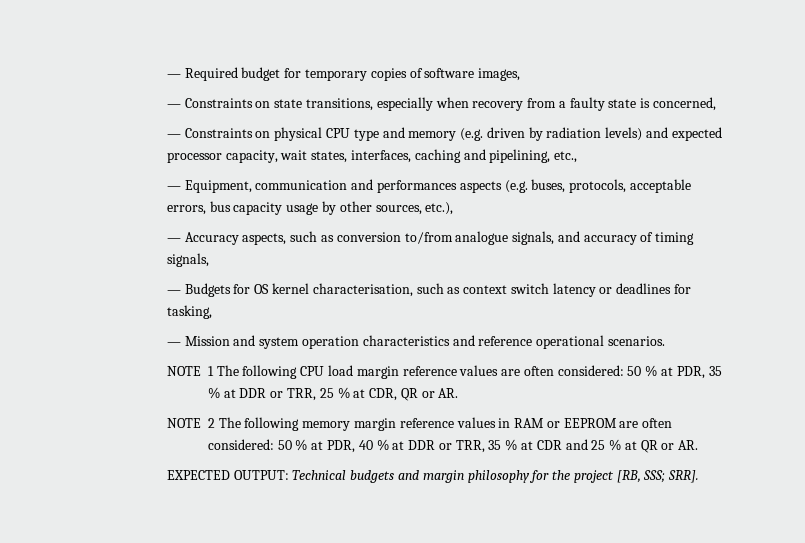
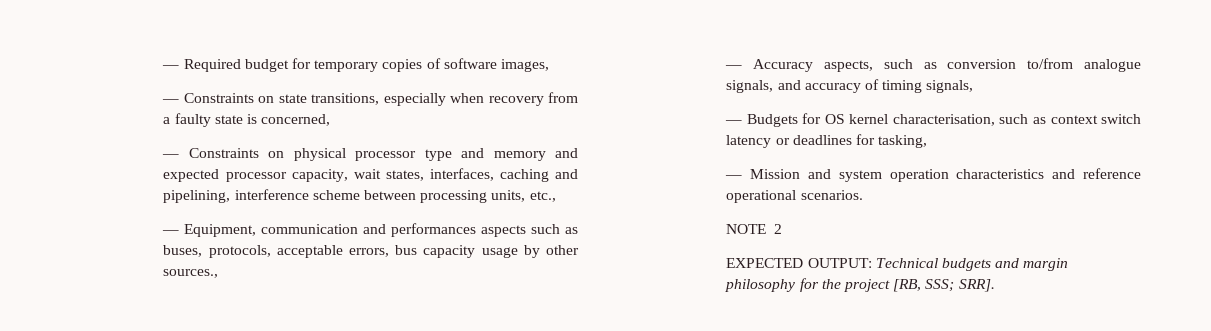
[326,128,351,138] CPU -> [355,151,417,161] processor
[460,127,643,141] (e.g. driven by radiation levels) -> (546, 156) none
(551, 156) none -> [234,189,526,203] interference scheme between processing units,
[504,180,528,193] (e.g. -> [531,224,578,234] such as
[375,202,454,215] sources, etc.), -> [163,269,219,278] sources.,
[207,365,722,379] [207,387,459,401] [166,417,673,431] [207,439,699,453] 1 The following CPU load margin reference values are often considered: 50 % at PDR, 35 % at DDR or TRR, 25 % at CDR, QR or AR. // NOTE 2 The following memory margin reference values in RAM or EEPROM are often considered: 50 % at PDR, 40 % at DDR or TRR, 35 % at CDR and 25 % at QR or AR. -> [774,224,783,234] 2

